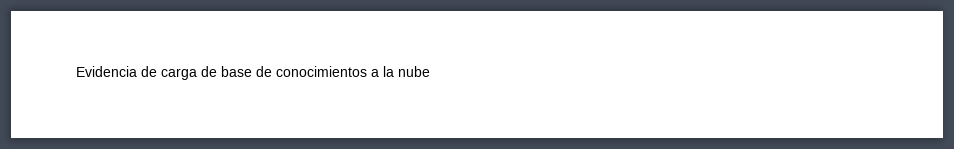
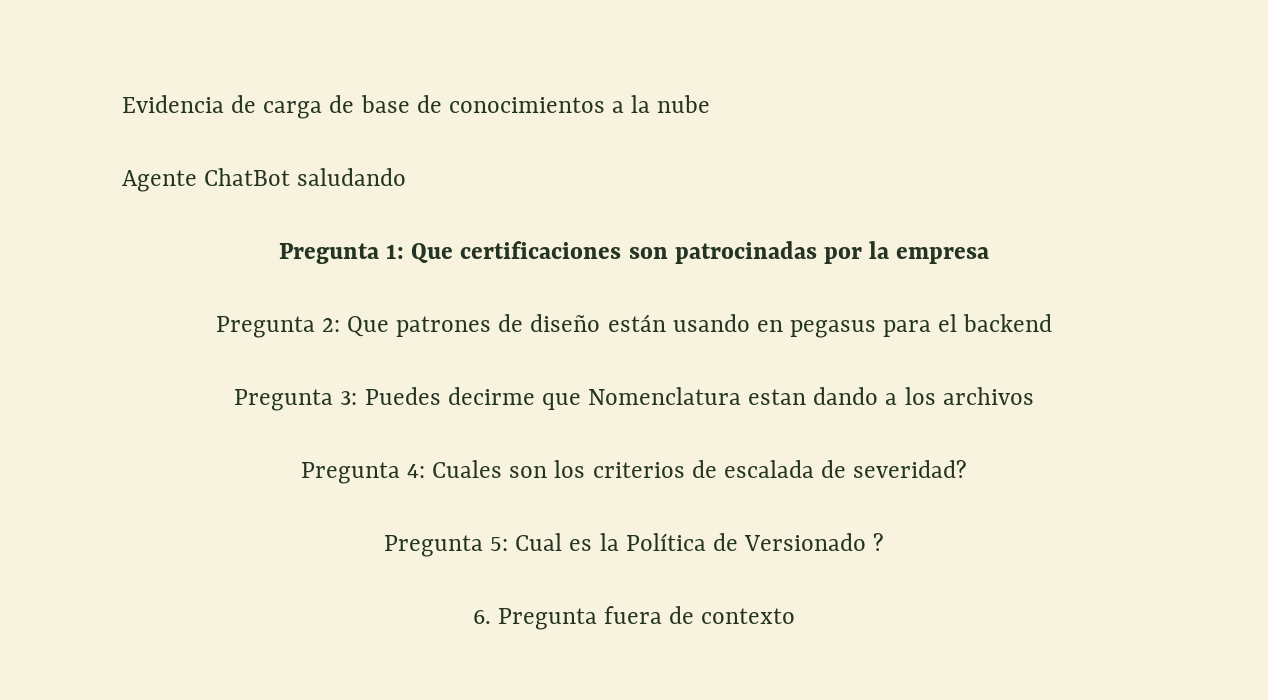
(430, 71) none -> [122,168,407,192] [278,241,990,264] [215,314,1053,338] [234,387,1034,411] [300,460,968,484] [383,533,885,557] [472,606,796,630] // Agente ChatBot saludando // Pregunta 1: Que certificaciones son patrocinadas por la empresa // Pregunta 2: Que patrones de diseño están usando en pegasus para el backend // Pregunta 3: Puedes decirme que Nomenclatura estan dando a los archivos // Pregunta 4: Cuales son los criterios de escalada de severidad? // Pregunta 5: Cual es la Política de Versionado ? // 6. Pregunta fuera de contexto

